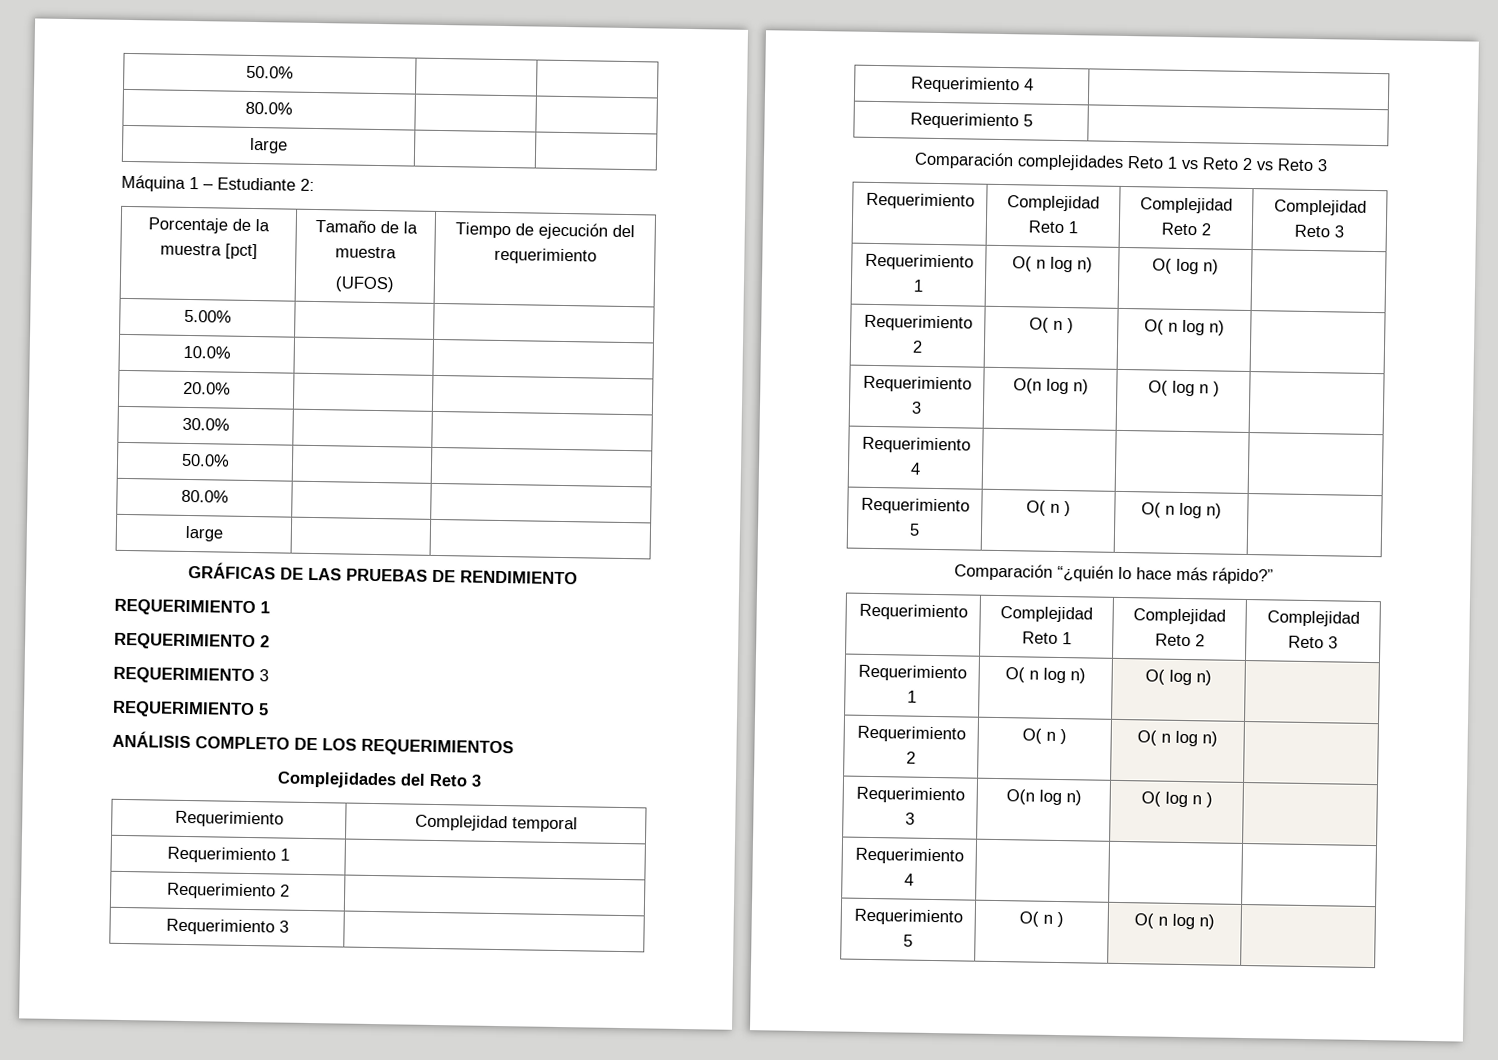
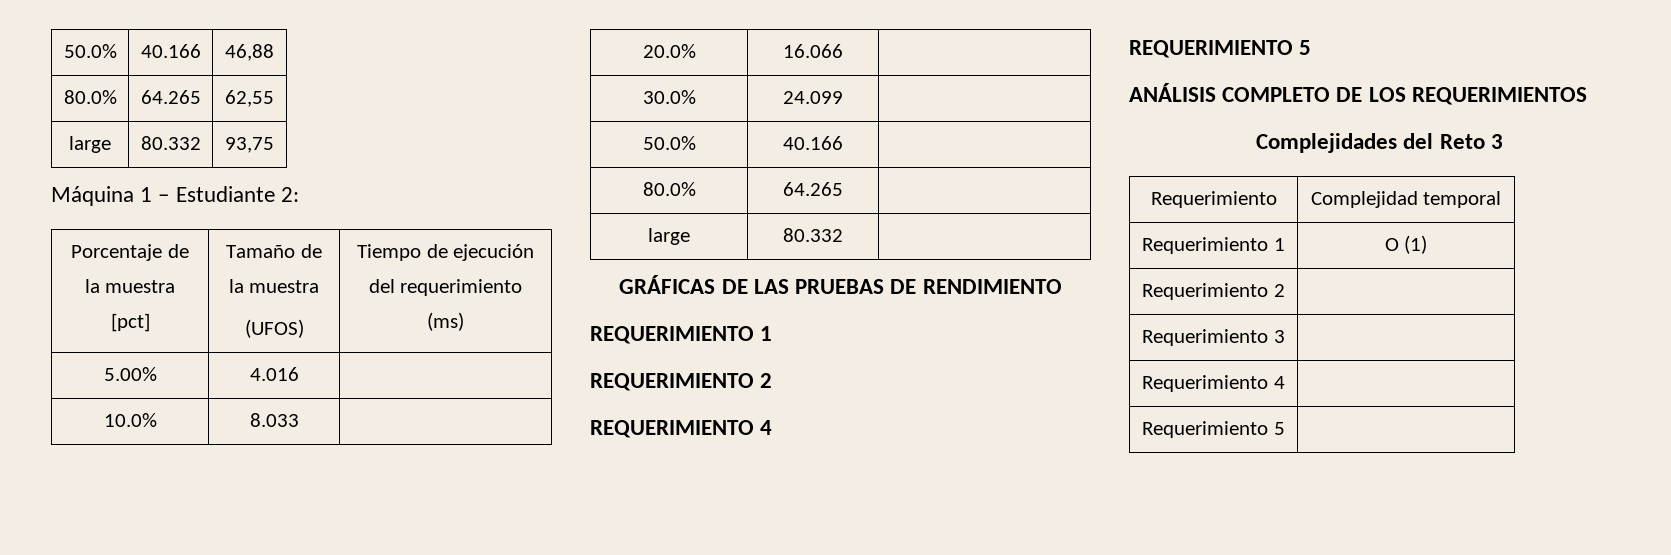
[246,65,294,79] [245,101,293,115] [249,137,288,154] 50.0% | | // 80.0% | | // large | | -> [63,44,117,58] [140,44,201,58] [225,44,274,61] [63,90,117,104] [140,90,201,104] [225,90,274,107] [69,136,111,153] [140,136,201,150] [225,137,274,153] 50.0% | 40.166 | 46,88 // 80.0% | 64.265 | 62,55 // large | 80.332 | 93,75
(597, 256) none -> [427,312,464,331] (ms)
(232, 316) none -> [249,367,299,381] 4.016
(231, 352) none -> [249,413,299,427] 8.033
(231, 388) none -> [783,44,843,58] 16.066
[180,453,230,467] [180,489,229,503] [184,525,223,542] | // 50.0% | | // 80.0% | | // large | -> [783,91,843,104] [642,136,696,150] [783,136,843,150] [642,182,696,196] [783,182,843,196] [648,228,690,245] [783,228,843,242] 24.099 | // 50.0% | 40.166 | // 80.0% | 64.265 | // large | 80.332
[259,669,269,682] 3 -> [760,420,773,435] 4
(290, 854) none -> [1384,235,1428,254] O (1)
[913,151,1328,172] [865,192,975,210] [1007,195,1100,212] [1027,220,1078,234] [1140,197,1233,214] [1160,222,1211,236] [1273,199,1367,216] [1294,224,1344,238] [864,253,974,271] [913,279,924,292] [1012,256,1093,273] [1152,258,1219,275] [863,314,973,332] [912,340,923,353] [1029,317,1074,334] [1144,319,1225,336] [862,375,972,393] [911,401,922,414] [1012,378,1089,395] [1147,380,1220,397] [861,436,971,454] [910,462,921,475] [860,497,970,515] [909,523,920,536] [1026,500,1071,517] [1141,502,1222,519] [954,563,1274,585] [858,603,968,621] [1000,606,1093,623] [1021,631,1072,645] [1133,608,1226,625] [1154,633,1205,647] [1266,610,1360,627] [1288,635,1338,649] [857,664,967,682] [907,690,917,703] [1005,667,1086,684] [1145,669,1212,686] [856,725,966,743] [906,751,916,764] [1022,728,1067,745] [1137,730,1218,747] [855,786,965,804] [905,812,915,825] [1005,789,1082,806] [1140,791,1213,808] [854,847,964,865] [904,873,914,886] [853,908,963,926] [903,934,913,947] [1019,911,1064,928] [1134,913,1215,930] // Comparación complejidades Reto 1 vs Reto 2 vs Reto 3 // Requerimiento | Complejidad Reto 1 | Complejidad Reto 2 | Complejidad Reto 3 // Requerimiento 1 | O( n log n) | O( log n) | // Requerimiento 2 | O( n ) | O( n log n) | // Requerimiento 3 | O(n log n) | O( log n ) | // Requerimiento 4 | | | // Requerimiento 5 | O( n ) | O( n log n) | // Comparación “¿quién lo hace más rápido?” // Requerimiento | Complejidad Reto 1 | Complejidad Reto 2 | Complejidad Reto 3 // Requerimiento 1 | O( n log n) | O( log n) | // Requerimiento 2 | O( n ) | O( n log n) | // Requerimiento 3 | O(n log n) | O( log n ) | // Requerimiento 4 | | | // Requerimiento 5 | O( n ) | O( n log n) | -> (1285, 428) none

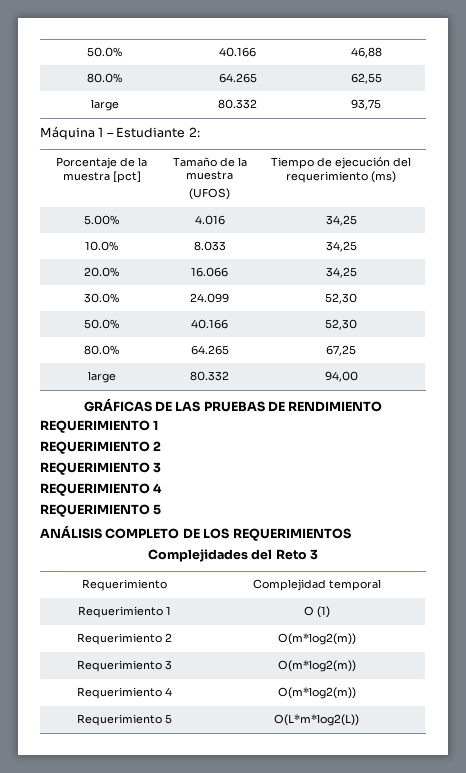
(299, 374) none -> [325,215,357,226] 34,25
(299, 420) none -> [325,241,357,252] 34,25
(843, 51) none -> [325,267,357,278] 34,25
[642,136,696,150] [783,136,843,150] [642,182,696,196] [783,182,843,196] [648,228,690,245] [783,228,843,242] // 50.0% | 40.166 | // 80.0% | 64.265 | // large | 80.332 | -> [325,293,357,304] [84,319,119,329] [191,319,229,329] [325,319,357,330] [84,345,119,355] [190,345,229,355] [326,345,356,356] [87,371,116,383] [190,371,230,381] [324,371,358,382] 52,30 // 50.0% | 40.166 | 52,30 // 80.0% | 64.265 | 67,25 // large | 80.332 | 94,00
(773, 380) none -> [40,462,162,475] // REQUERIMIENTO 3
(1285, 290) none -> [277,633,356,645] O(m*log2(m))
(1285, 336) none -> [277,660,356,672] O(m*log2(m))
(1285, 382) none -> [277,687,356,699] O(m*log2(m))
(1285, 428) none -> [274,714,359,726] O(L*m*log2(L))

